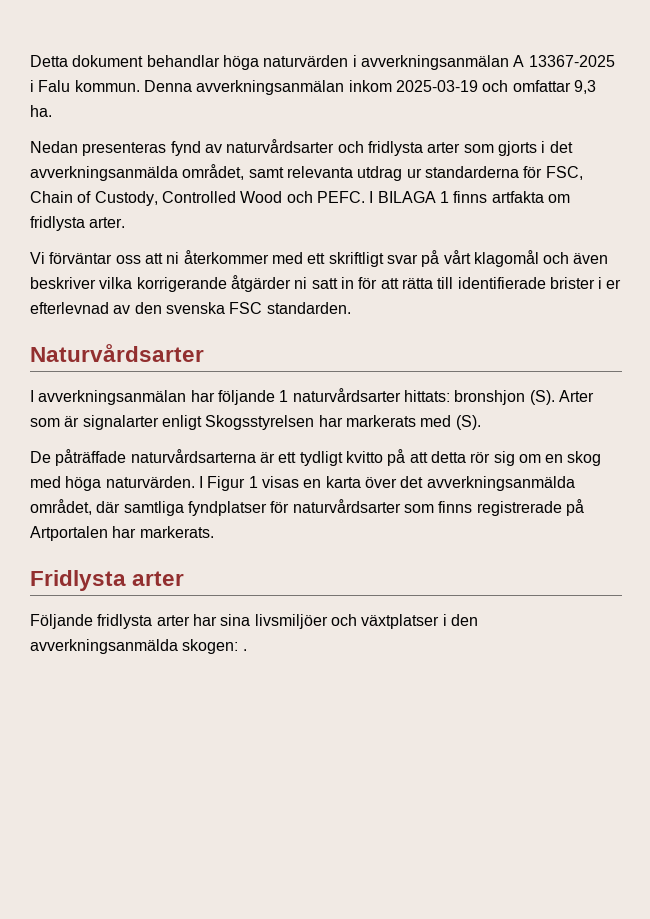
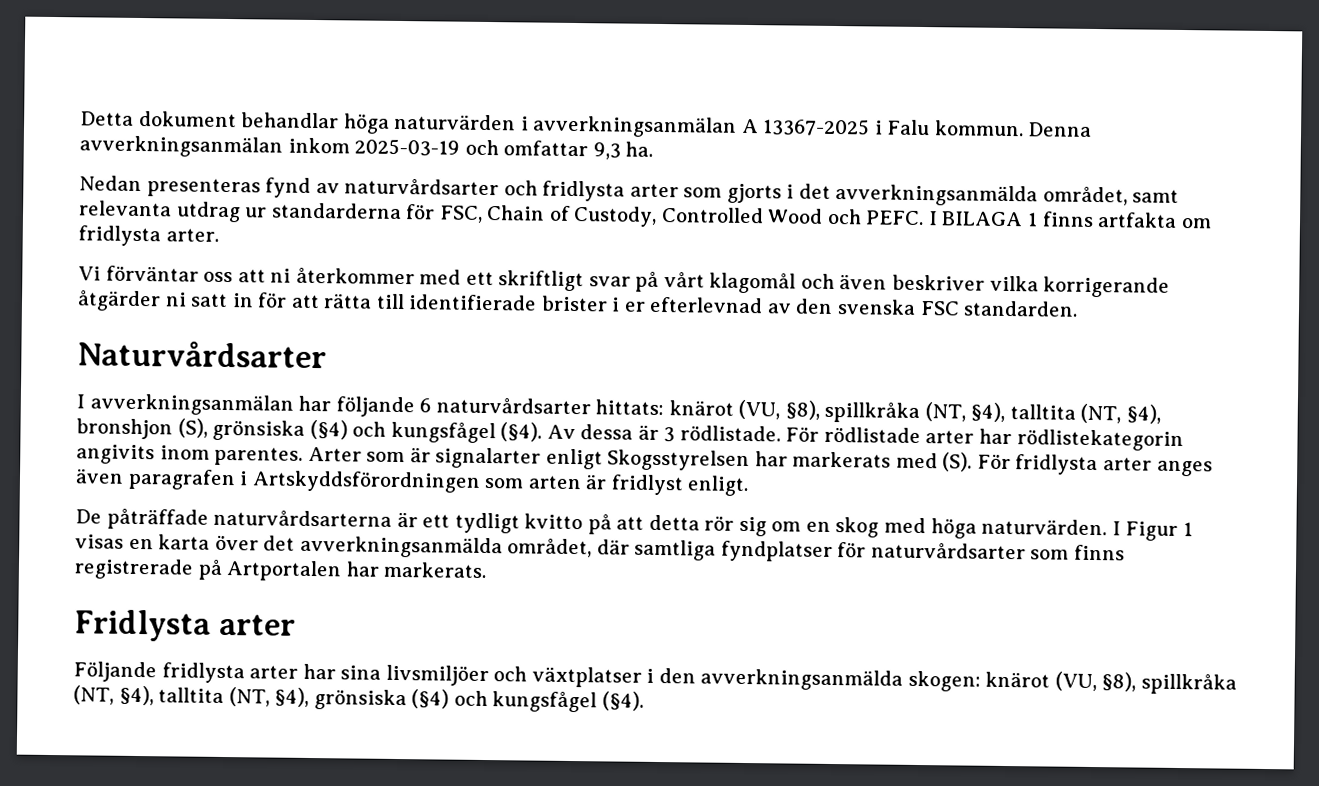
[279,390,289,402] 1 -> [419,398,432,413] 6
[454,390,555,405] bronshjon (S). -> [668,399,1162,424] [76,418,1184,452] [76,444,304,466] knärot (VU, §8), spillkråka (NT, §4), talltita (NT, §4), bronshjon (S), grönsiska (§4) och kungsfågel (§4). Av dessa är 3 rödlistade. För rödlistade arter har rödlistekategorin angivits inom parentes.
(481, 422) none -> [976,454,1213,477] [75,468,750,497] För fridlysta arter anges även paragrafen i Artskyddsförordningen som arten är fridlyst enligt.
[242,649,247,651] . -> [985,671,1238,695] [73,685,644,713] knärot (VU, §8), spillkråka (NT, §4), talltita (NT, §4), grönsiska (§4) och kungsfågel (§4).

